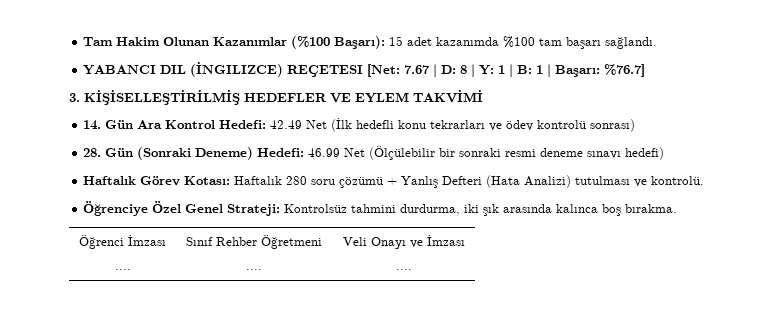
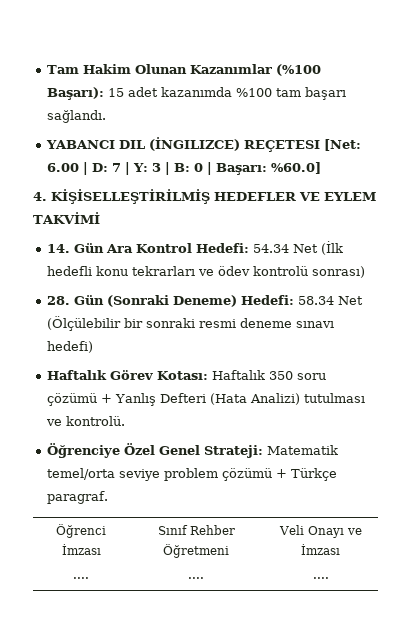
[404,65,431,74] 7.67 -> [47,163,80,172] 6.00
[460,65,468,74] 8 -> [112,163,122,172] 7
[498,65,506,74] 1 -> [152,163,162,172] 3
[536,65,544,74] 1 -> [194,163,204,172] 0
[604,64,646,77] [69,93,80,102] %76.7] // 3. -> [271,162,322,174] [33,192,47,201] %60.0] // 4.
[270,120,303,129] 42.49 -> [253,244,290,253] 54.34
[308,148,341,157] 46.99 -> [298,296,335,305] 58.34
[286,176,308,185] 280 -> [269,371,294,380] 350
[284,204,678,216] Kontrolsüz tahmini durdurma, iki şık arasında kalınca boş bırakma. -> [267,445,339,455] [47,468,338,481] [47,491,109,504] Matematik temel/orta seviye problem çözümü + Türkçe paragraf.

